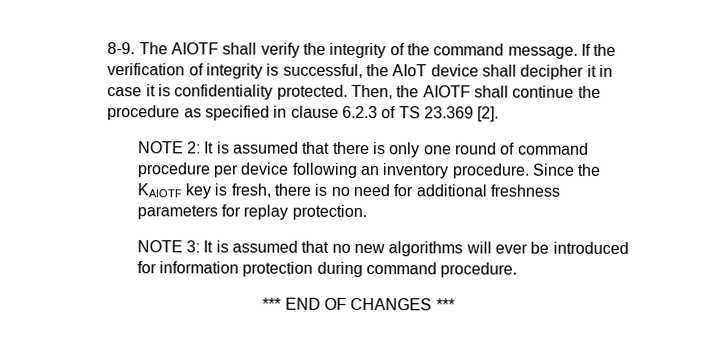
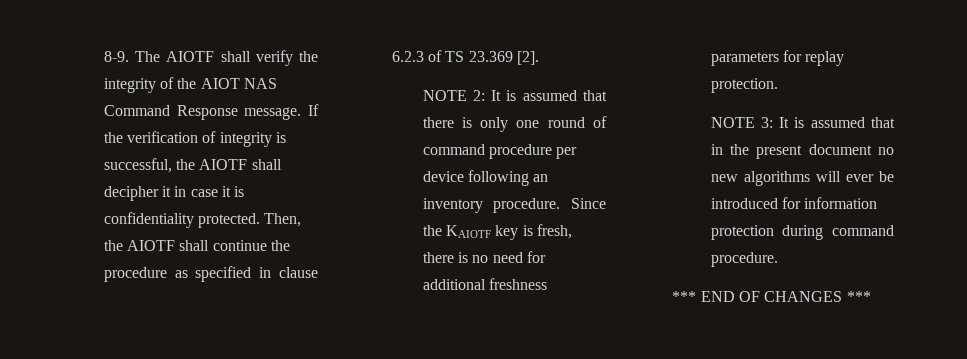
[433,43,505,56] command -> [200,78,278,89] [103,105,238,120] AIOT NAS Command Response
[392,64,479,77] AIoT device -> [199,159,248,170] AIOTF
(330, 246) none -> [710,144,872,159] in the present document

